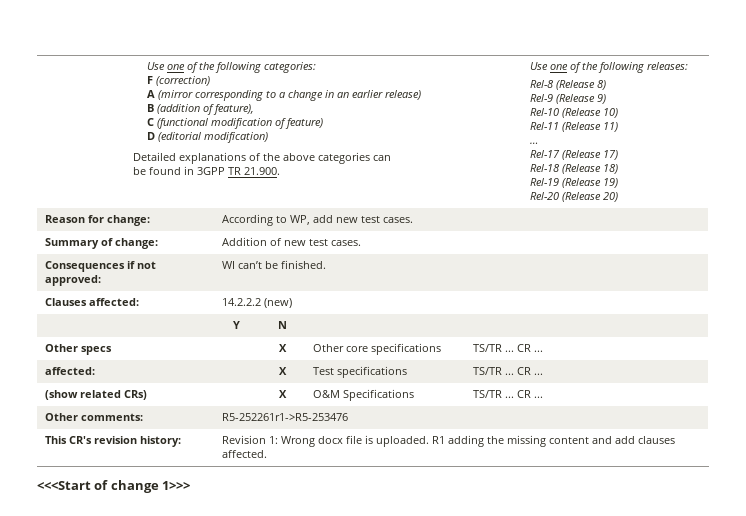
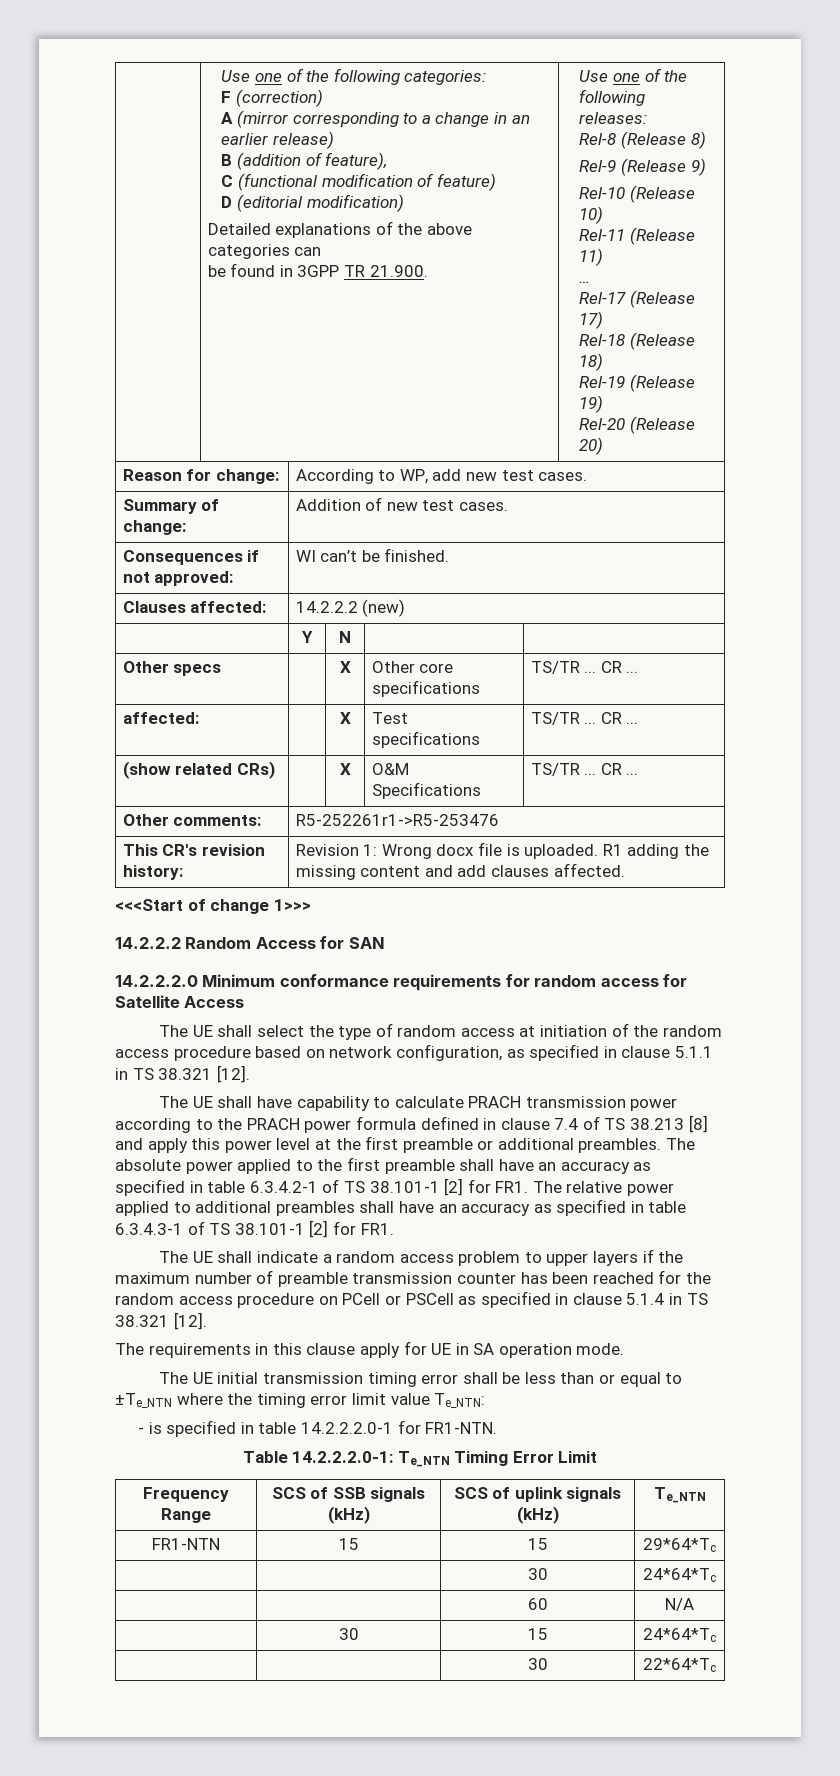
(191, 485) none -> [115,936,385,949] [115,974,688,991] [115,995,245,1008] [159,1023,722,1040] [115,1044,713,1061] [115,1065,250,1083] [159,1096,678,1111] [115,1115,708,1133] [115,1136,696,1153] [115,1157,652,1174] [115,1178,675,1196] [115,1199,687,1216] [115,1220,394,1238] [159,1249,684,1266] [115,1270,711,1287] [115,1291,708,1308] [115,1312,207,1330] [115,1341,625,1358] [159,1372,683,1387] [115,1393,486,1408] [138,1420,498,1437] [242,1451,598,1467] [143,1487,229,1502] [161,1508,211,1523] [271,1487,426,1502] [327,1506,370,1524] [453,1487,622,1502] [516,1506,559,1524] [653,1487,706,1503] [152,1538,220,1550] [338,1538,359,1550] [527,1538,548,1550] [643,1538,716,1552] [527,1568,548,1580] [643,1568,716,1582] [527,1598,548,1610] [665,1598,694,1611] [338,1628,359,1640] [527,1628,548,1640] [643,1628,716,1642] [527,1658,548,1670] [643,1658,716,1672] // 14.2.2.2 Random Access for SAN // 14.2.2.2.0 Minimum conformance requirements for random access for Satellite Access // The UE shall select the type of random access at initiation of the random access procedure based on network configuration, as specified in clause 5.1.1 in TS 38.321 [12]. // The UE shall have capability to calculate PRACH transmission power according to the PRACH power formula defined in clause 7.4 of TS 38.213 [8] and apply this power level at the first preamble or additional preambles. The absolute power applied to the first preamble shall have an accuracy as specified in table 6.3.4.2-1 of TS 38.101-1 [2] for FR1. The relative power applied to additional preambles shall have an accuracy as specified in table 6.3.4.3-1 of TS 38.101-1 [2] for FR1. // The UE shall indicate a random access problem to upper layers if the maximum number of preamble transmission counter has been reached for the random access procedure on PCell or PSCell as specified in clause 5.1.4 in TS 38.321 [12]. // The requirements in this clause apply for UE in SA operation mode. // The UE initial transmission timing error shall be less than or equal to ±Te_NTN where the timing error limit value Te_NTN: // - is specified in table 14.2.2.2.0-1 for FR1-NTN. // Table 14.2.2.2.0-1: Te_NTN Timing Error Limit // Frequency Range | SCS of SSB signals (kHz) | SCS of uplink signals (kHz) | Te_NTN // FR1-NTN | 15 | 15 | 29*64*Tc // | | 30 | 24*64*Tc // | | 60 | N/A // | 30 | 15 | 24*64*Tc // | | 30 | 22*64*Tc

